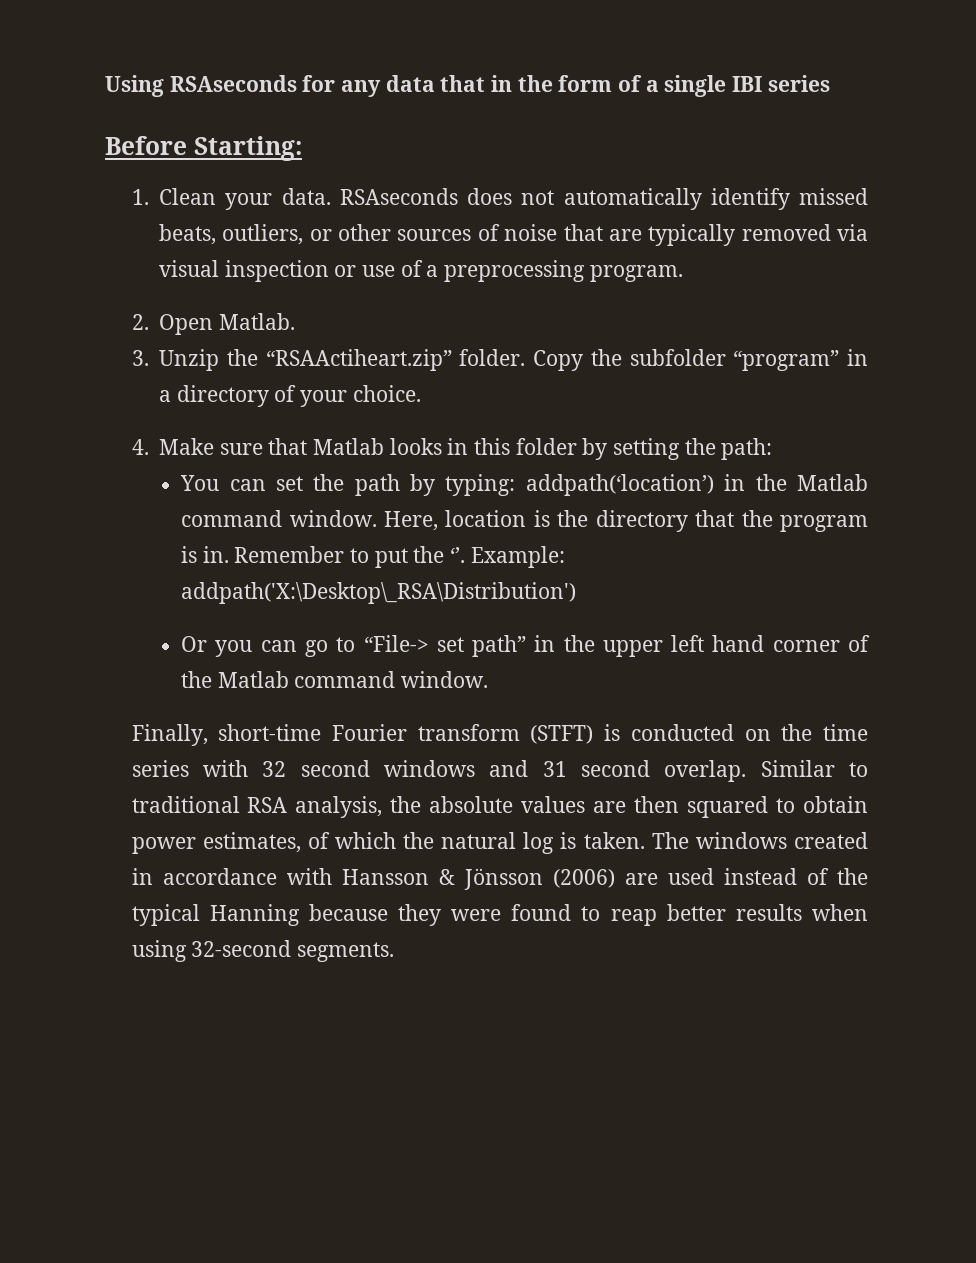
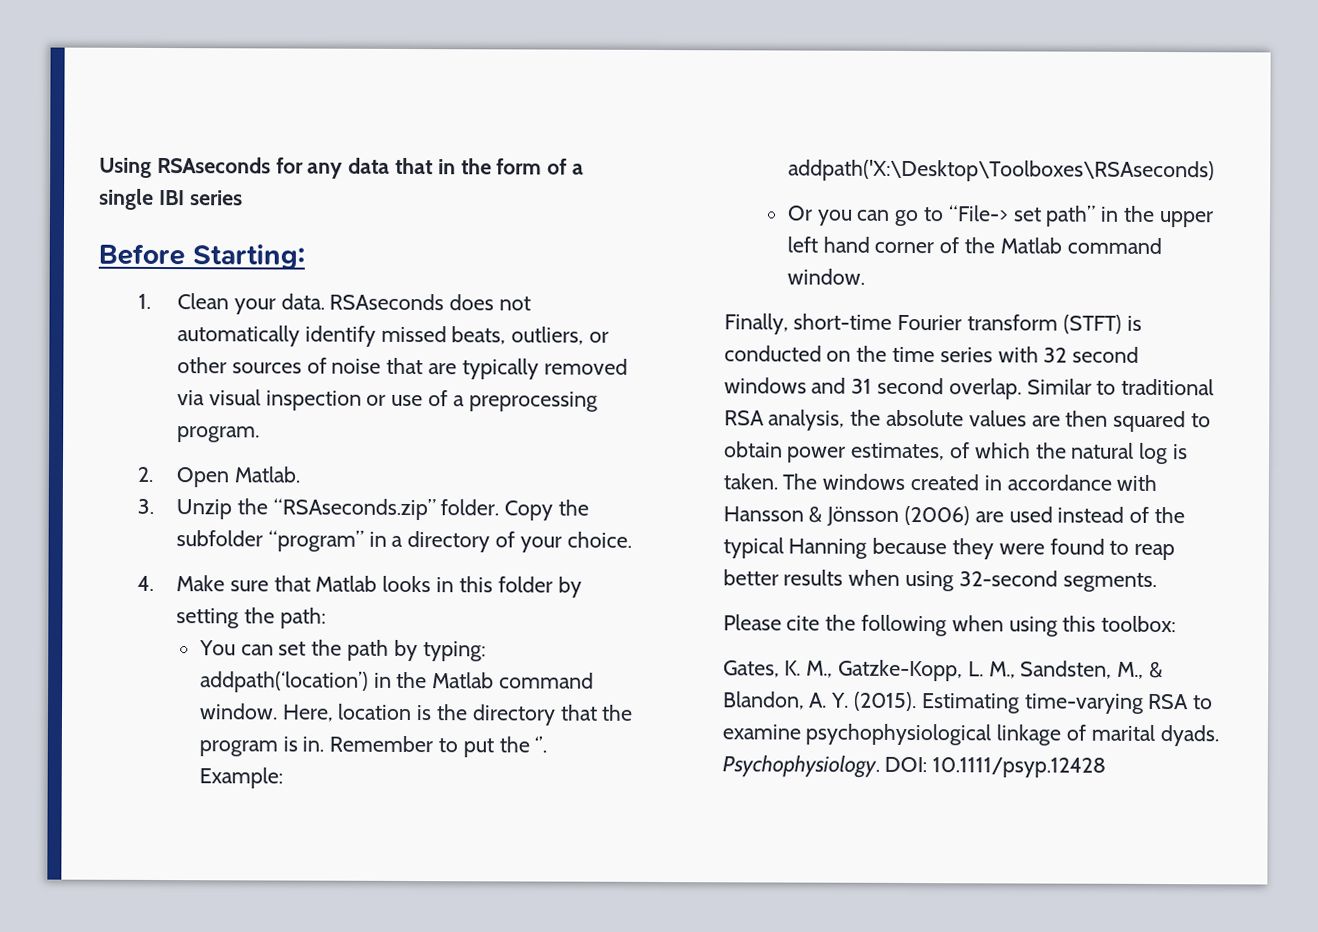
[265,349,452,371] “RSAActiheart.zip” -> [272,498,436,521] “RSAseconds.zip”
[181,582,577,604] addpath('X:\Desktop\_RSA\Distribution') -> [787,159,1215,183] addpath('X:\Desktop\Toolboxes\RSAseconds)
(394, 952) none -> [722,614,1177,637] [722,659,1163,682] [722,691,1214,714] [721,723,1219,747] [721,754,1107,778] // Please cite the following when using this toolbox: // Gates, K. M., Gatzke-Kopp, L. M., Sandsten, M., & Blandon, A. Y. (2015). Estimating time-varying RSA to examine psychophysiological linkage of marital dyads. Psychophysiology. DOI: 10.1111/psyp.12428

